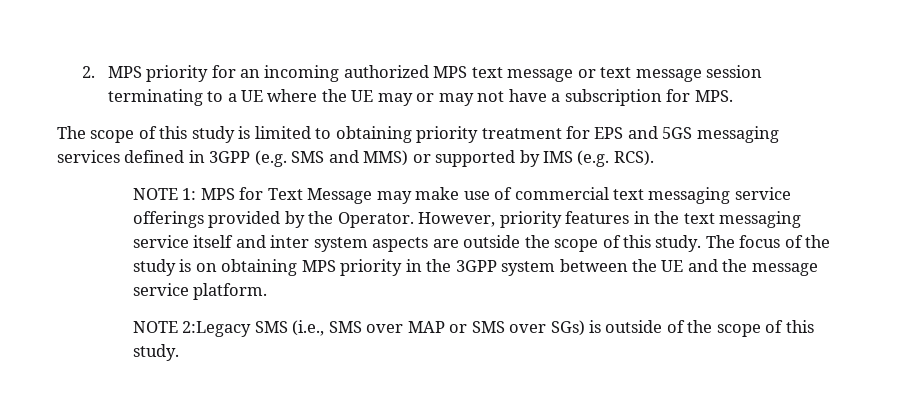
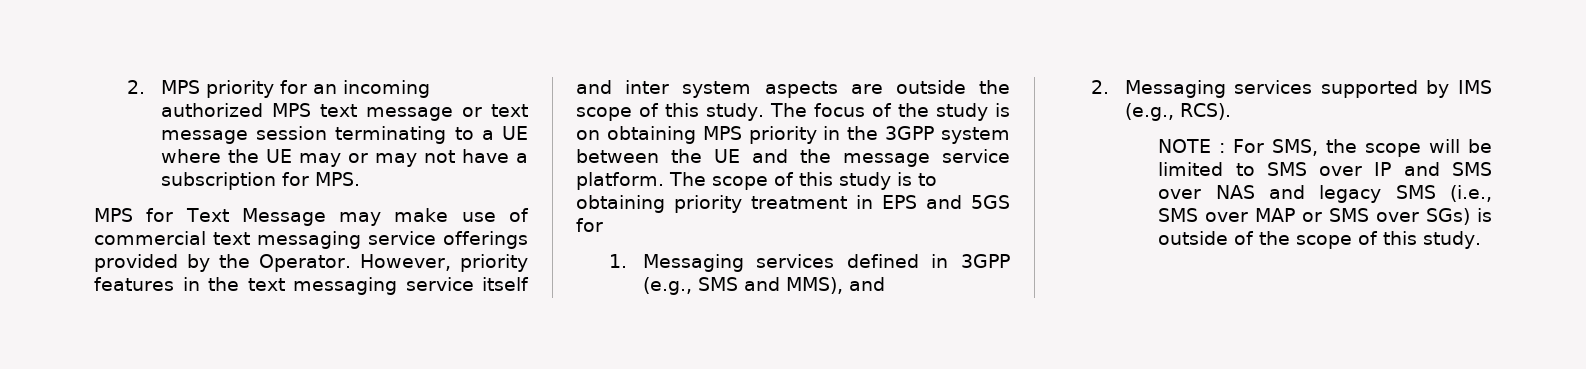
[57,126,779,143] [57,150,654,167] [133,188,197,200] The scope of this study is limited to obtaining priority treatment for EPS and 5GS messaging services defined in 3GPP (e.g. SMS and MMS) or supported by IMS (e.g. RCS). // NOTE 1: -> (360, 179) none
[133,321,252,337] // NOTE 2:Legacy -> [669,172,937,190] [576,195,1010,213] [576,218,603,232] [609,254,1010,272] [642,277,885,295] [1091,80,1492,98] [1124,103,1231,121] [1158,139,1492,157] [1158,162,1492,176] [1158,185,1382,203] The scope of this study is to obtaining priority treatment in EPS and 5GS for // 1. Messaging services defined in 3GPP (e.g., SMS and MMS), and // 2. Messaging services supported by IMS (e.g., RCS). // NOTE : For SMS, the scope will be limited to SMS over IP and SMS over NAS and legacy

